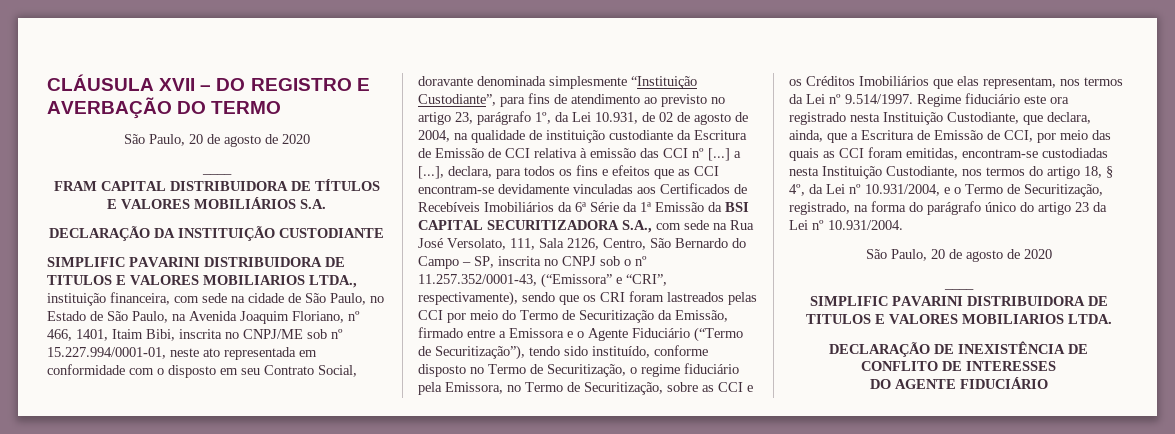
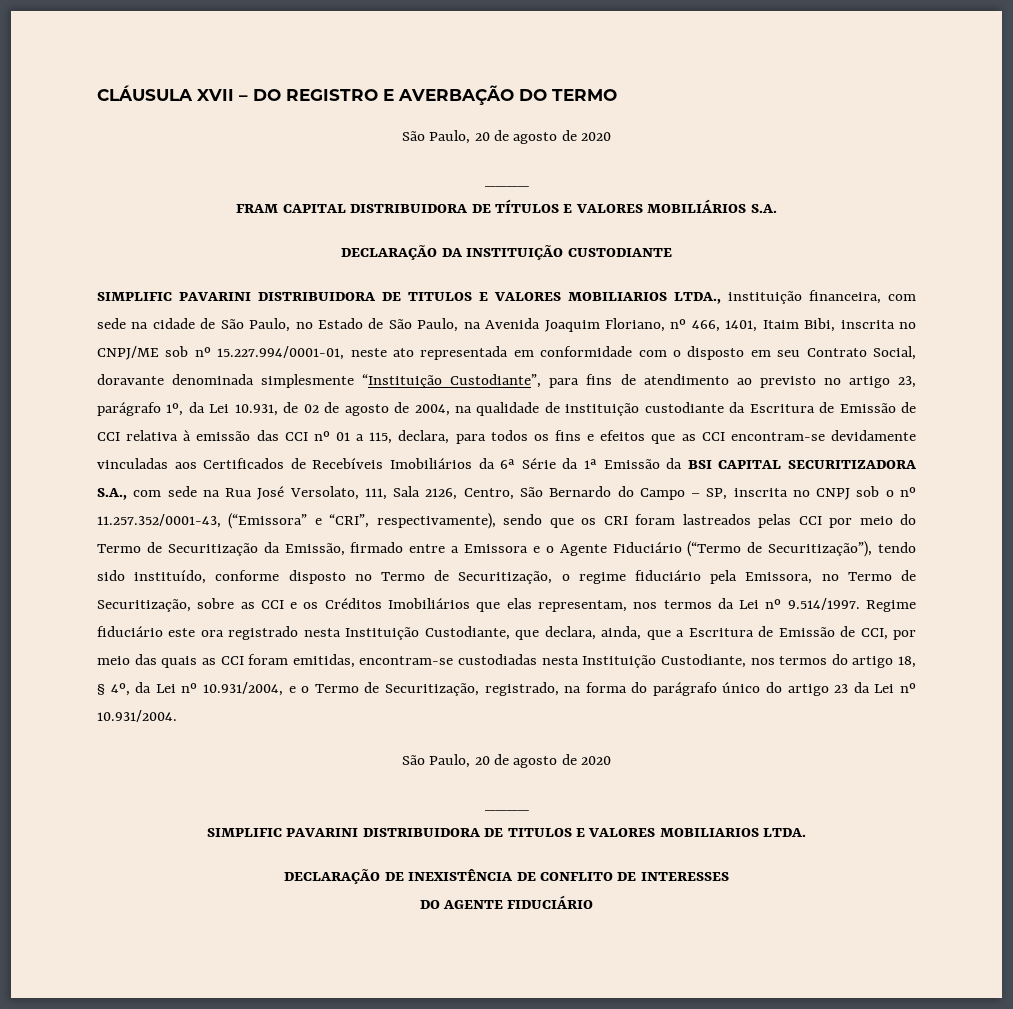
[708,148,741,161] [418,166,444,179] [...] a [...], -> [336,432,393,444] 01 a 115,

